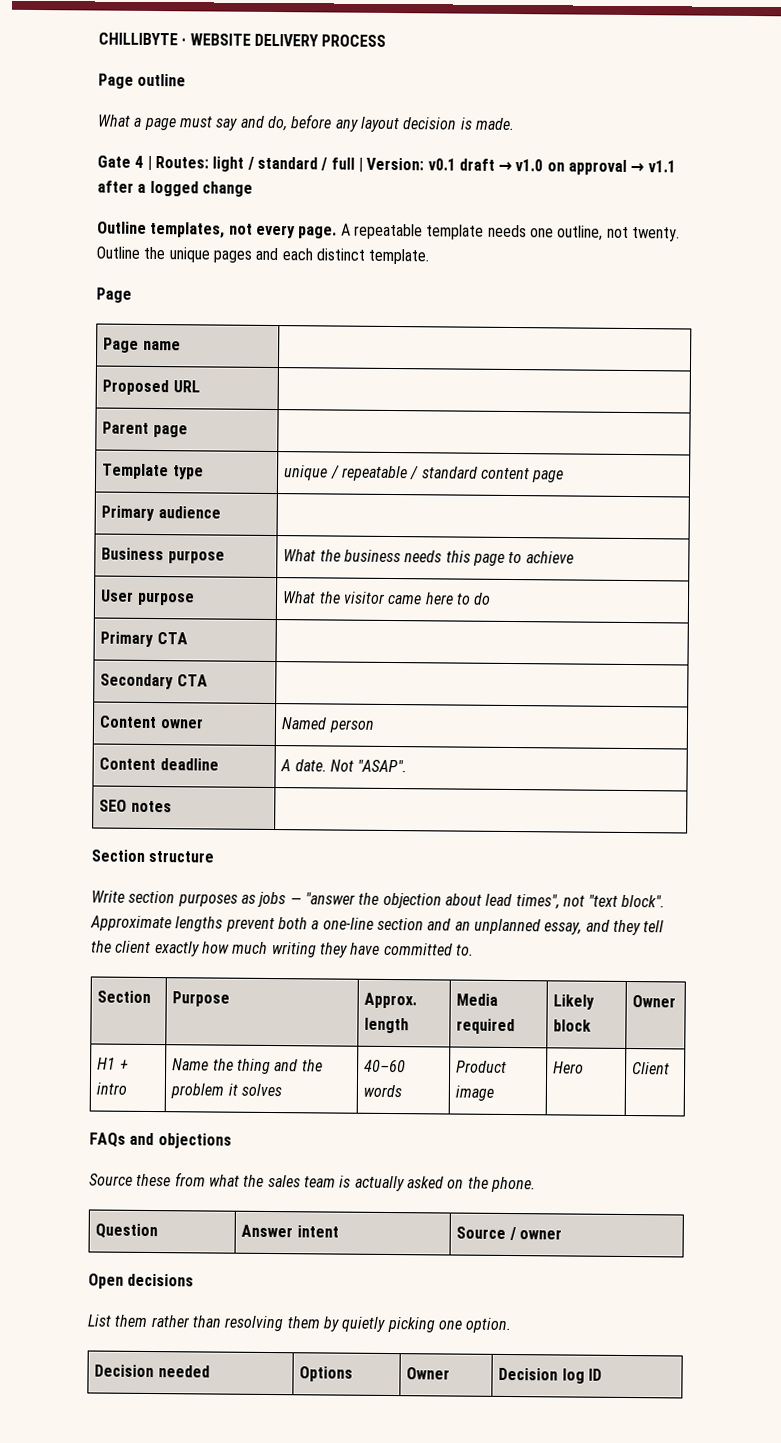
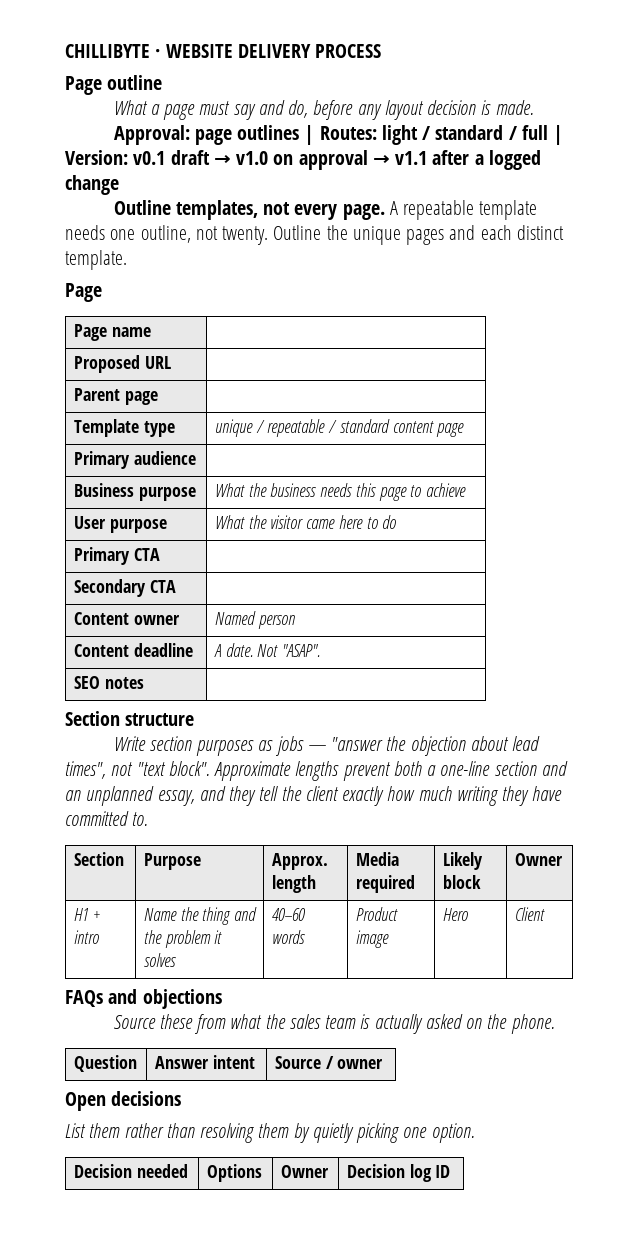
[97,155,144,168] Gate 4 -> [113,125,300,145] Approval: page outlines

